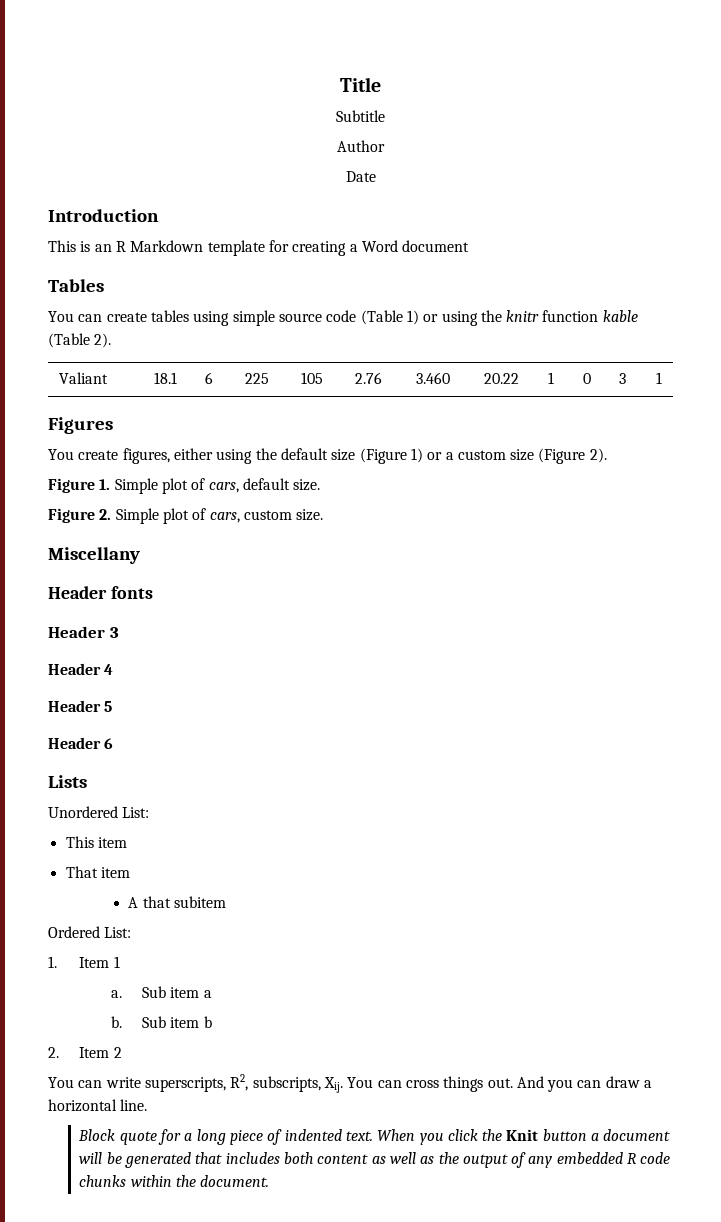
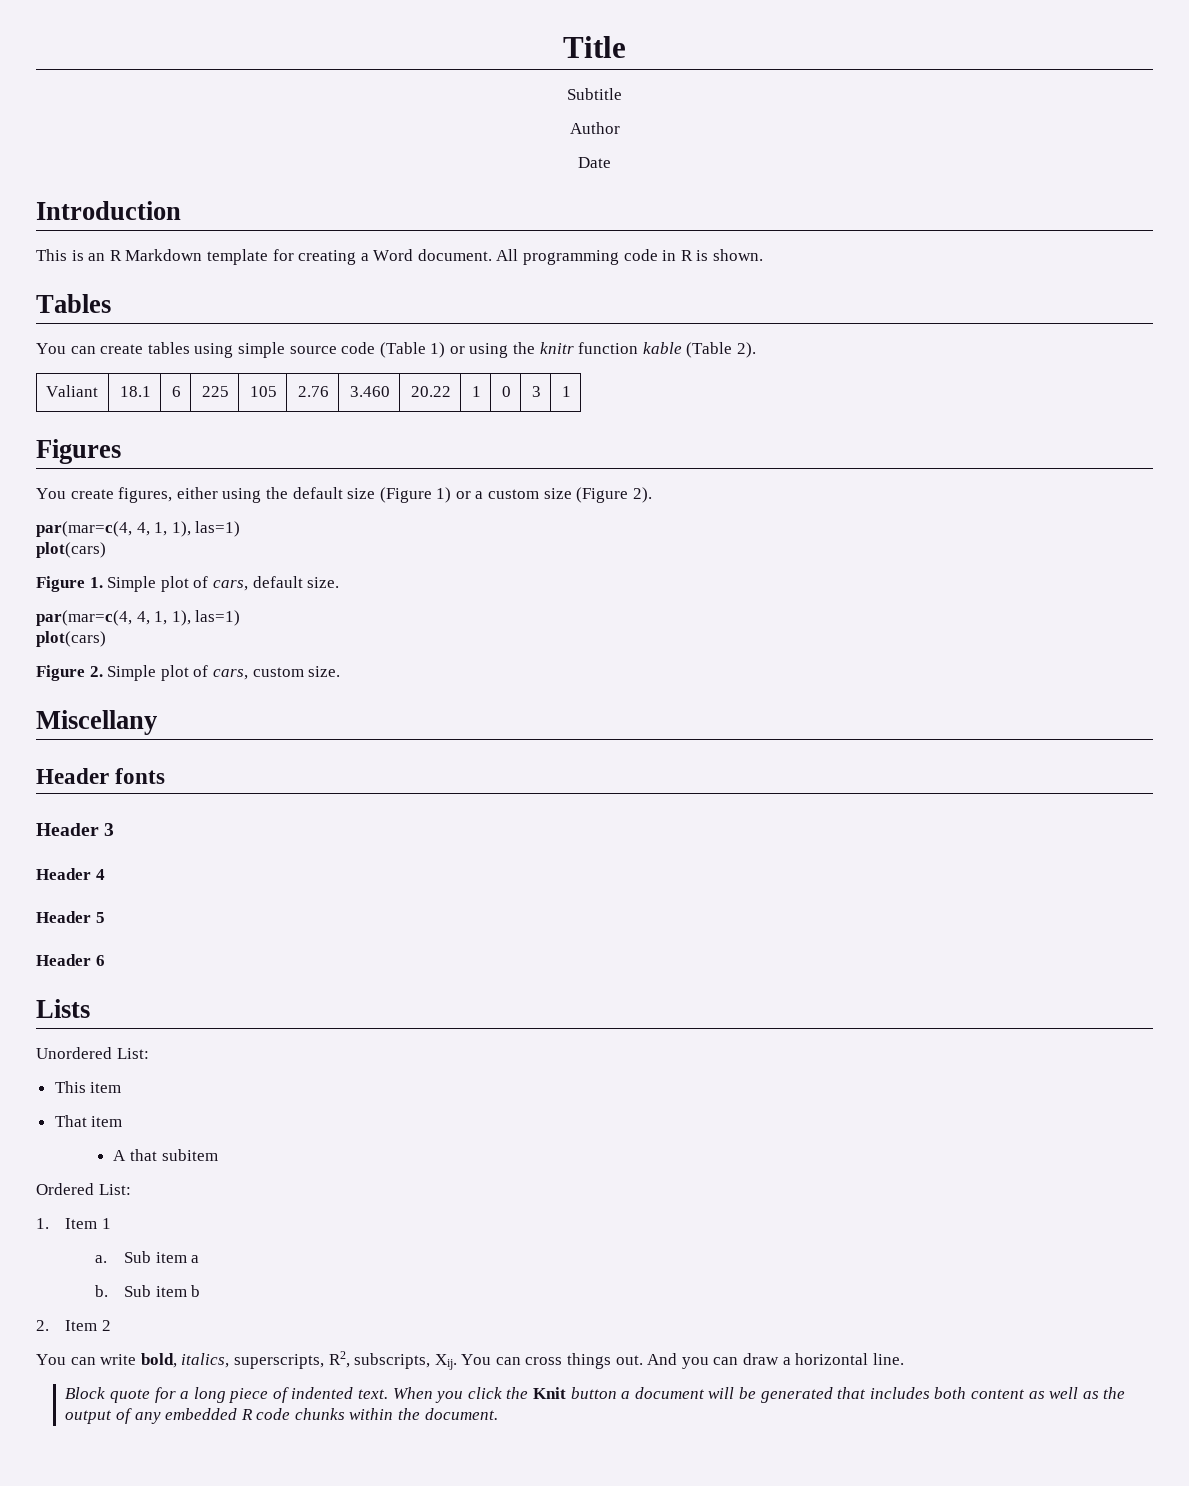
[402,240,470,252] document -> [417,249,764,265] document. All programming code in R is shown.
(607, 455) none -> [36,521,241,537] [36,542,106,558] // par(mar=c(4, 4, 1, 1), las=1) // plot(cars)
(321, 485) none -> [36,610,241,626] [36,631,106,647] // par(mar=c(4, 4, 1, 1), las=1) // plot(cars)
(141, 1082) none -> [140,1353,230,1368] bold, italics,

